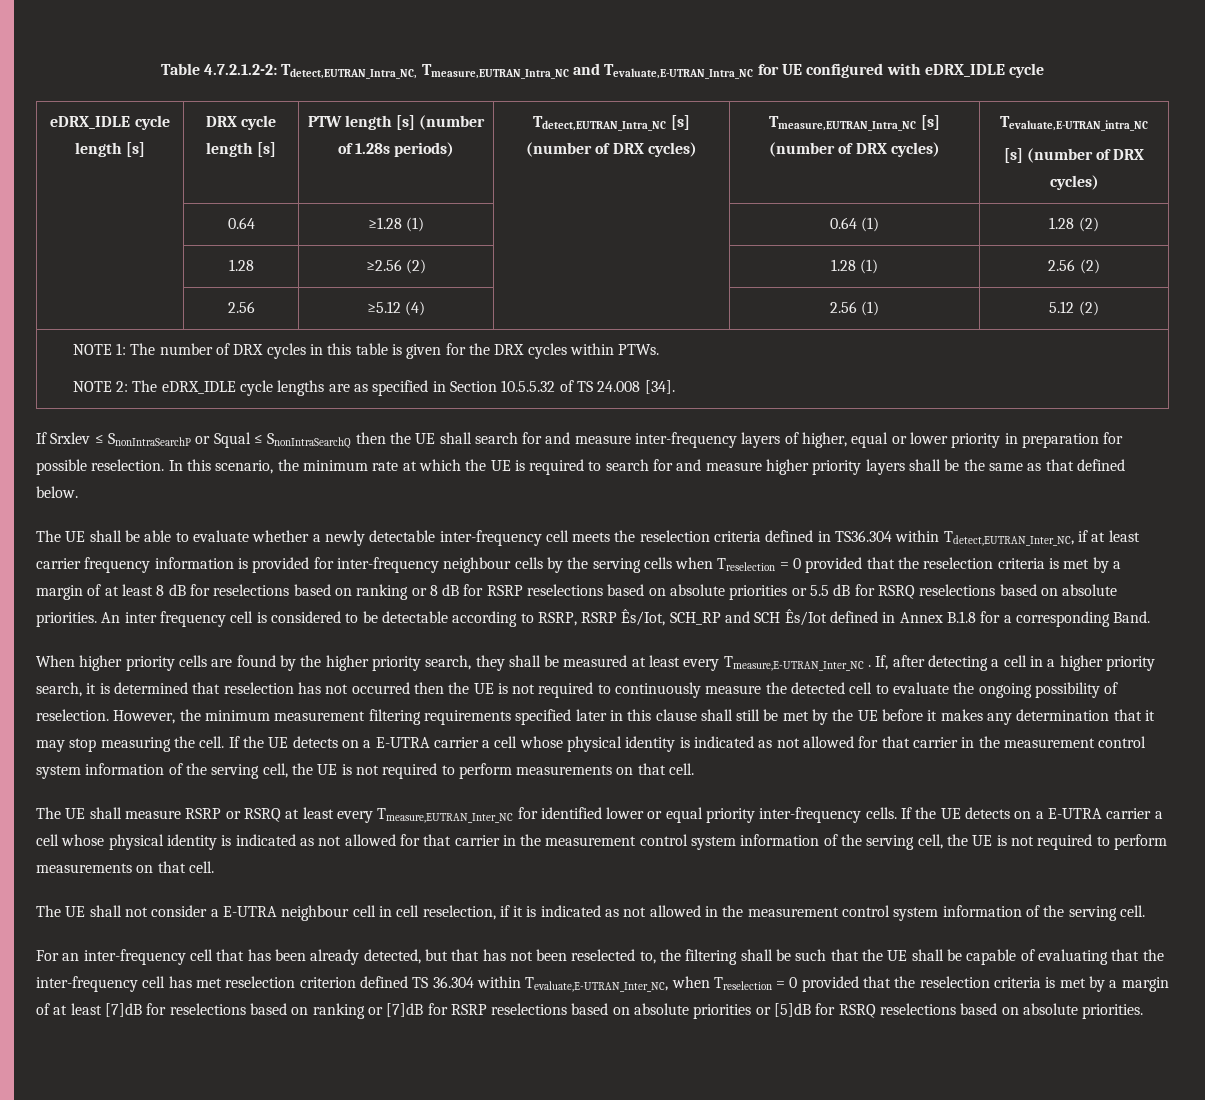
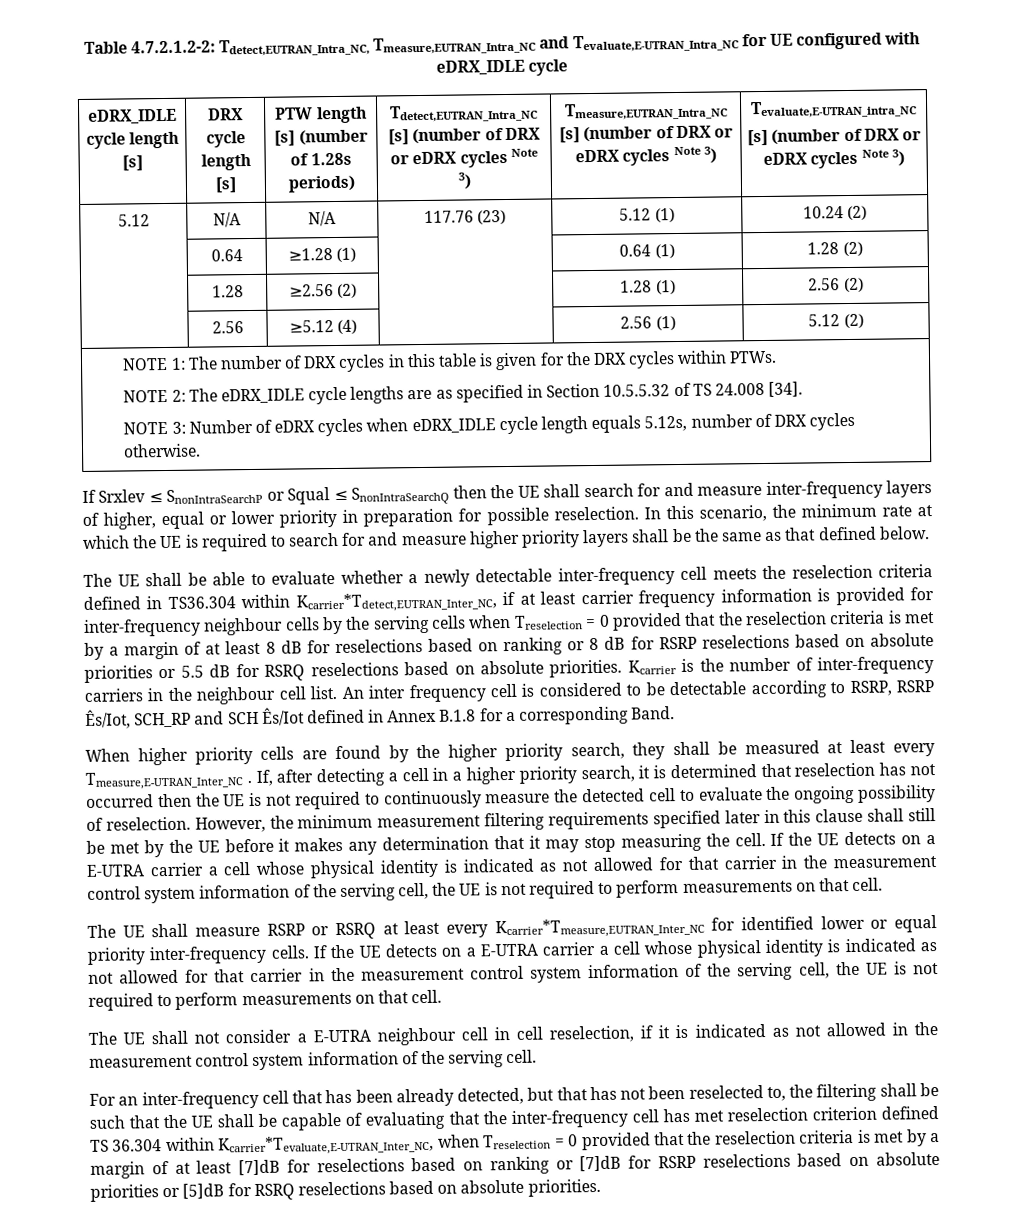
[647,142,697,157] cycles) -> [390,148,538,168] [457,172,472,190] or eDRX cycles Note 3)
[890,142,940,157] cycles) -> [713,128,733,138] [575,146,717,166] or eDRX cycles Note 3)
[1049,175,1099,190] cycles) -> [901,131,921,141] [763,149,905,169] [117,214,150,227] [212,212,241,228] [308,210,336,227] [423,209,507,225] [619,208,675,223] [802,205,868,221] or eDRX cycles Note 3) // 5.12 | N/A | N/A | 117.76 (23) | 5.12 (1) | 10.24 (2)
(675, 387) none -> [123,412,856,437] [123,443,202,458] // NOTE 3: Number of eDRX cycles when eDRX_IDLE cycle length equals 5.12s, number of DRX cycles otherwise.
[943,531,1074,546] Tdetect,EUTRAN_Inter_NC, -> [295,592,497,613] Kcarrier*Tdetect,EUTRAN_Inter_NC,
(97, 619) none -> [627,656,934,675] [84,686,338,705] Kcarrier is the number of inter-frequency carriers in the neighbour cell list.
[377,808,514,823] Tmeasure,EUTRAN_Inter_NC -> [494,917,705,939] Kcarrier*Tmeasure,EUTRAN_Inter_NC
[525,977,669,992] Tevaluate,E-UTRAN_Inter_NC, -> [218,1134,435,1156] Kcarrier*Tevaluate,E-UTRAN_Inter_NC,

